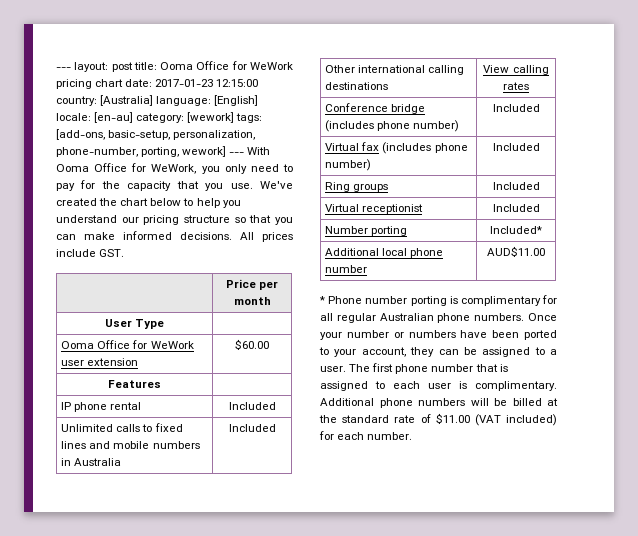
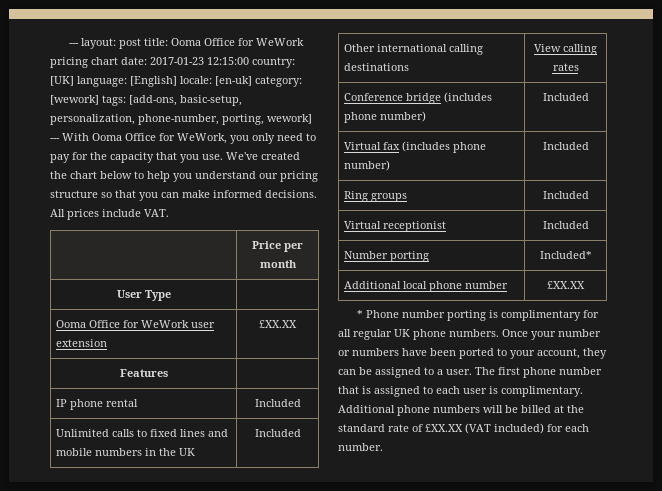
[100,95,154,106] [Australia] -> [50,76,74,86] [UK]
[94,112,134,123] [en-au] -> [215,76,252,86] [en-uk]
[99,249,125,257] GST. -> [144,209,169,217] VAT.
[235,339,269,350] $60.00 -> [259,320,297,328] £XX.XX
[74,458,122,466] Australia -> [159,448,196,456] the UK
[487,246,545,257] AUD$11.00 -> [547,281,585,289] £XX.XX
[379,313,434,321] Australian -> [394,329,410,337] UK
[435,413,470,424] $11.00 -> [425,424,463,432] £XX.XX

